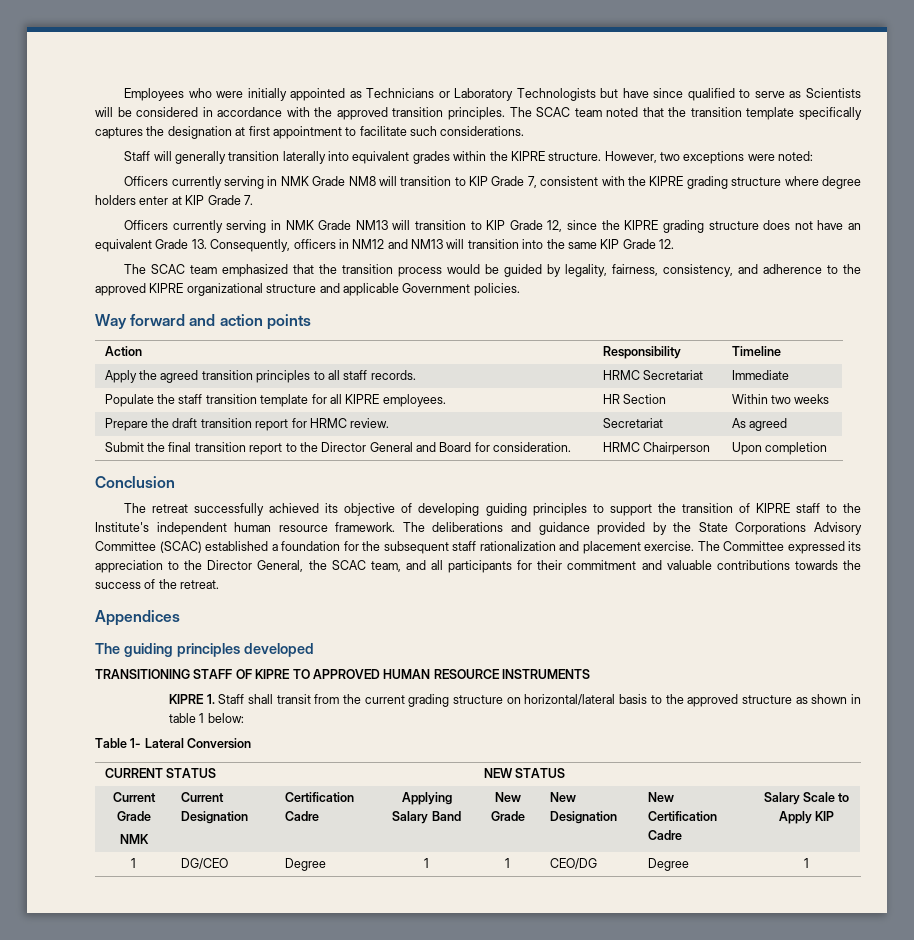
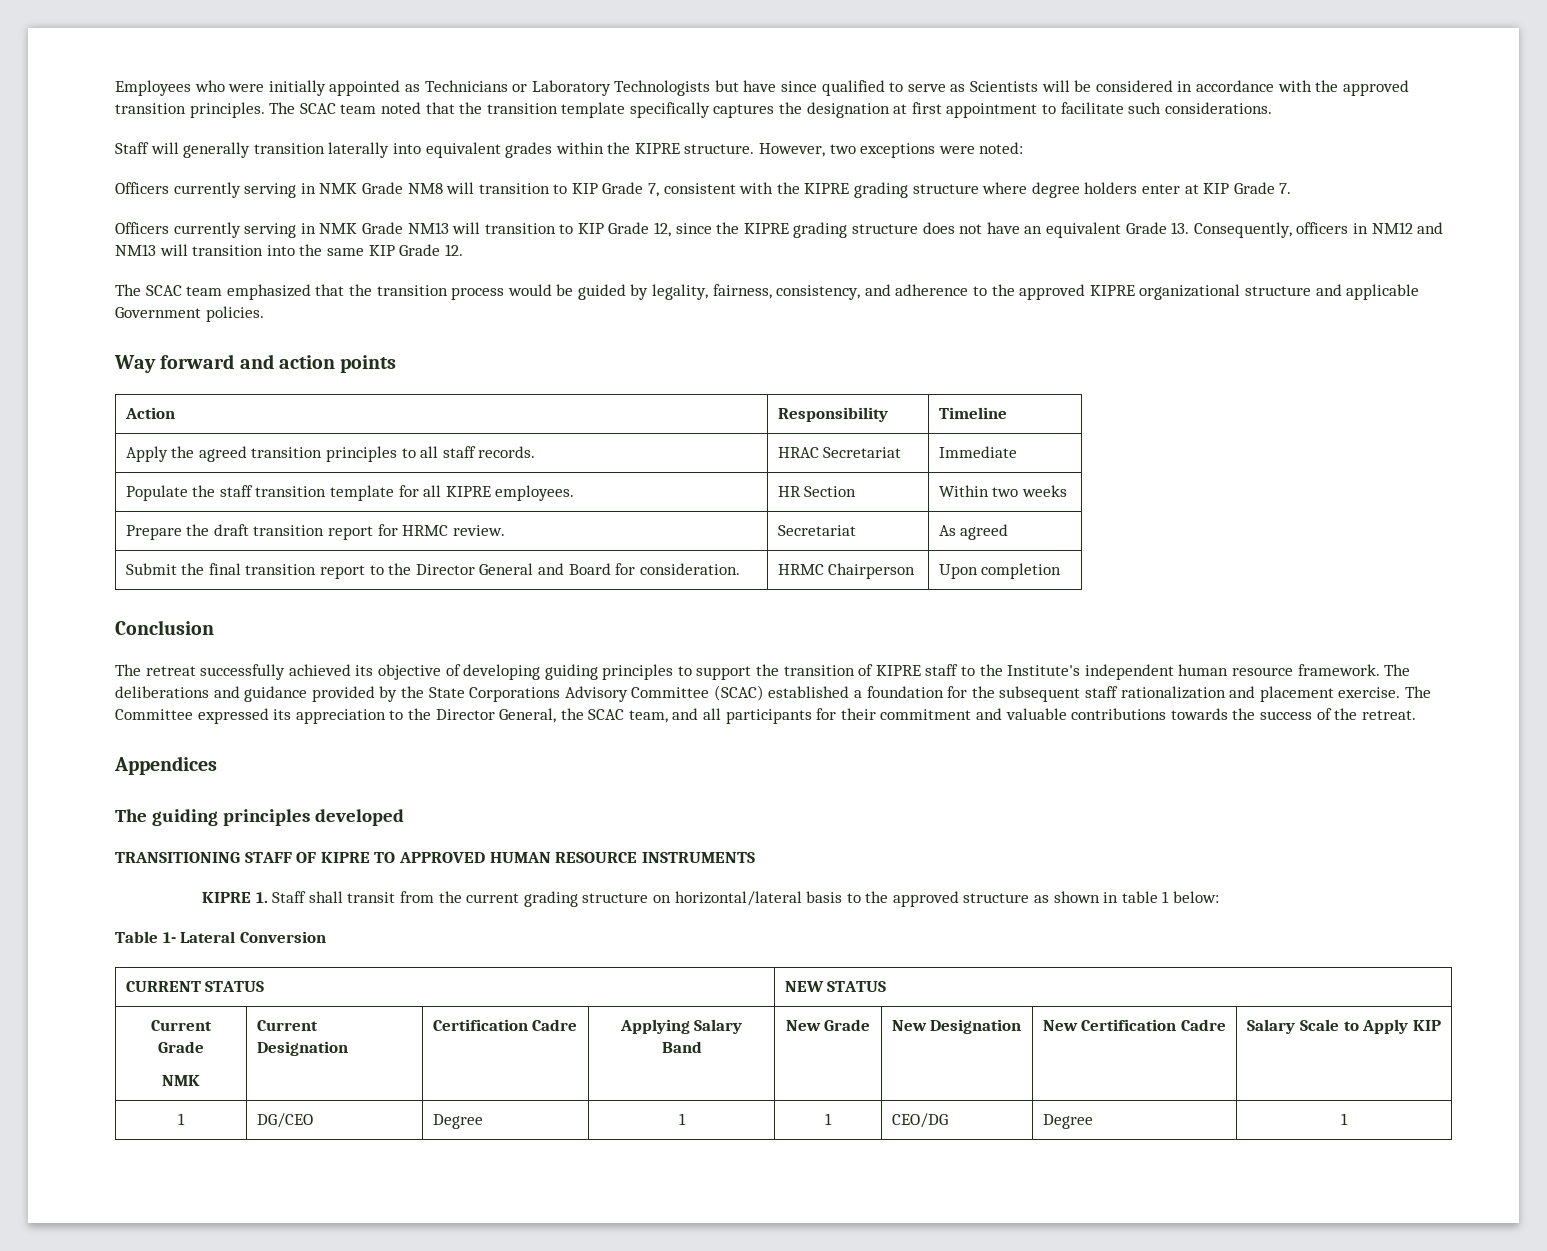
[602,370,640,380] HRMC -> [777,447,819,458] HRAC

